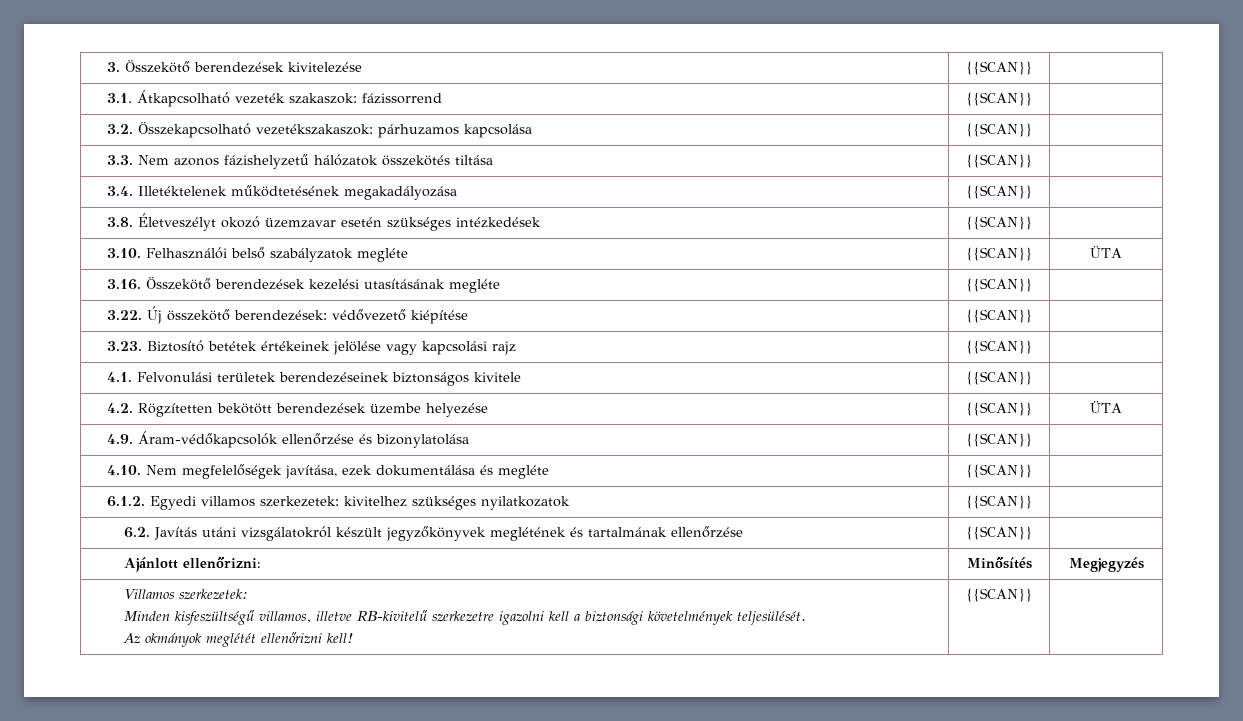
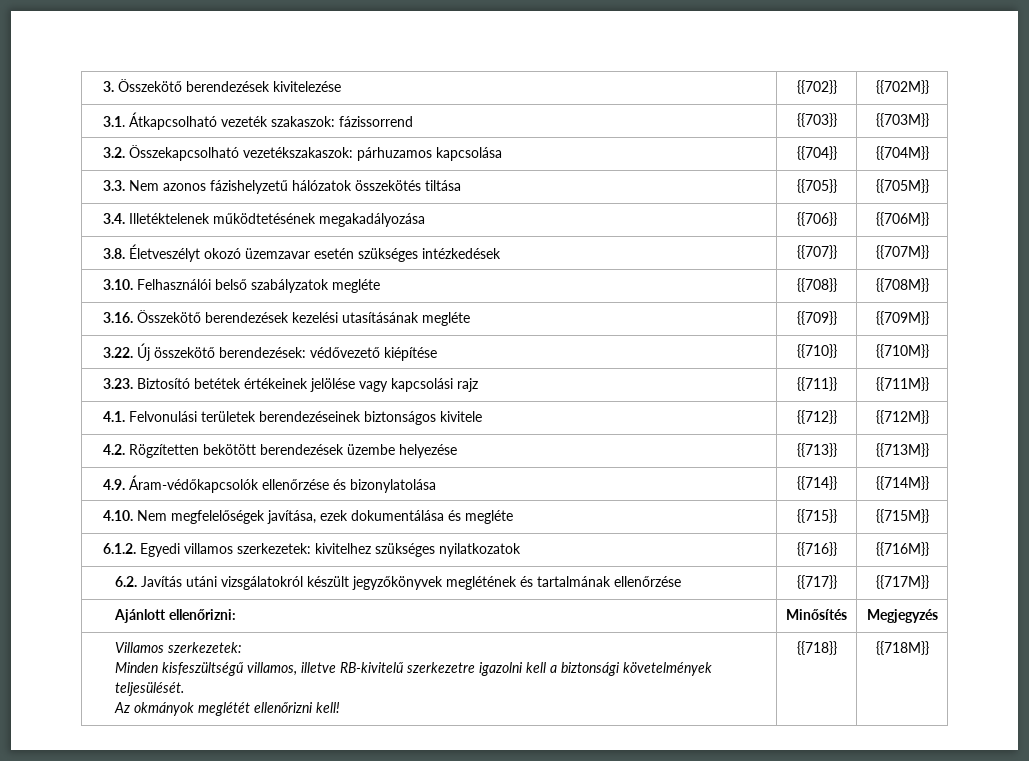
[966,61,1032,75] {{SCAN}} | -> [796,80,837,94] [875,80,929,94] {{702}} | {{702M}}
[966,92,1032,106] {{SCAN}} | -> [796,113,837,127] [875,113,929,127] {{703}} | {{703M}}
[966,123,1032,137] {{SCAN}} | -> [796,146,837,160] [875,146,929,160] {{704}} | {{704M}}
[966,154,1032,168] {{SCAN}} | -> [796,179,837,193] [875,179,929,193] {{705}} | {{705M}}
[966,185,1032,199] {{SCAN}} | -> [796,212,837,226] [875,212,929,226] {{706}} | {{706M}}
[966,216,1032,230] {{SCAN}} | -> [796,245,837,259] [875,245,929,259] {{707}} | {{707M}}
[966,247,1032,261] [1090,246,1123,258] {{SCAN}} | ÜTA -> [796,278,837,292] [875,278,929,292] {{708}} | {{708M}}
[966,278,1032,292] {{SCAN}} | -> [796,311,837,325] [875,311,929,325] {{709}} | {{709M}}
[966,309,1032,323] {{SCAN}} | -> [796,344,837,358] [875,344,929,358] {{710}} | {{710M}}
[966,340,1032,354] {{SCAN}} | -> [796,377,837,391] [875,377,929,391] {{711}} | {{711M}}
[966,371,1032,385] {{SCAN}} | -> [796,410,837,424] [875,410,929,424] {{712}} | {{712M}}
[966,402,1032,416] [1090,401,1123,413] {{SCAN}} | ÜTA -> [796,443,837,457] [875,443,929,457] {{713}} | {{713M}}
[966,433,1032,447] {{SCAN}} | -> [796,476,837,490] [875,476,929,490] {{714}} | {{714M}}
[966,464,1032,478] {{SCAN}} | -> [796,509,837,523] [875,509,929,523] {{715}} | {{715M}}
[966,495,1032,509] {{SCAN}} | -> [796,542,837,556] [875,542,929,556] {{716}} | {{716M}}
[966,526,1032,540] {{SCAN}} | -> [796,575,837,589] [875,575,929,589] {{717}} | {{717M}}
[966,588,1032,602] {{SCAN}} | -> [796,641,837,655] [875,641,929,655] {{718}} | {{718M}}

